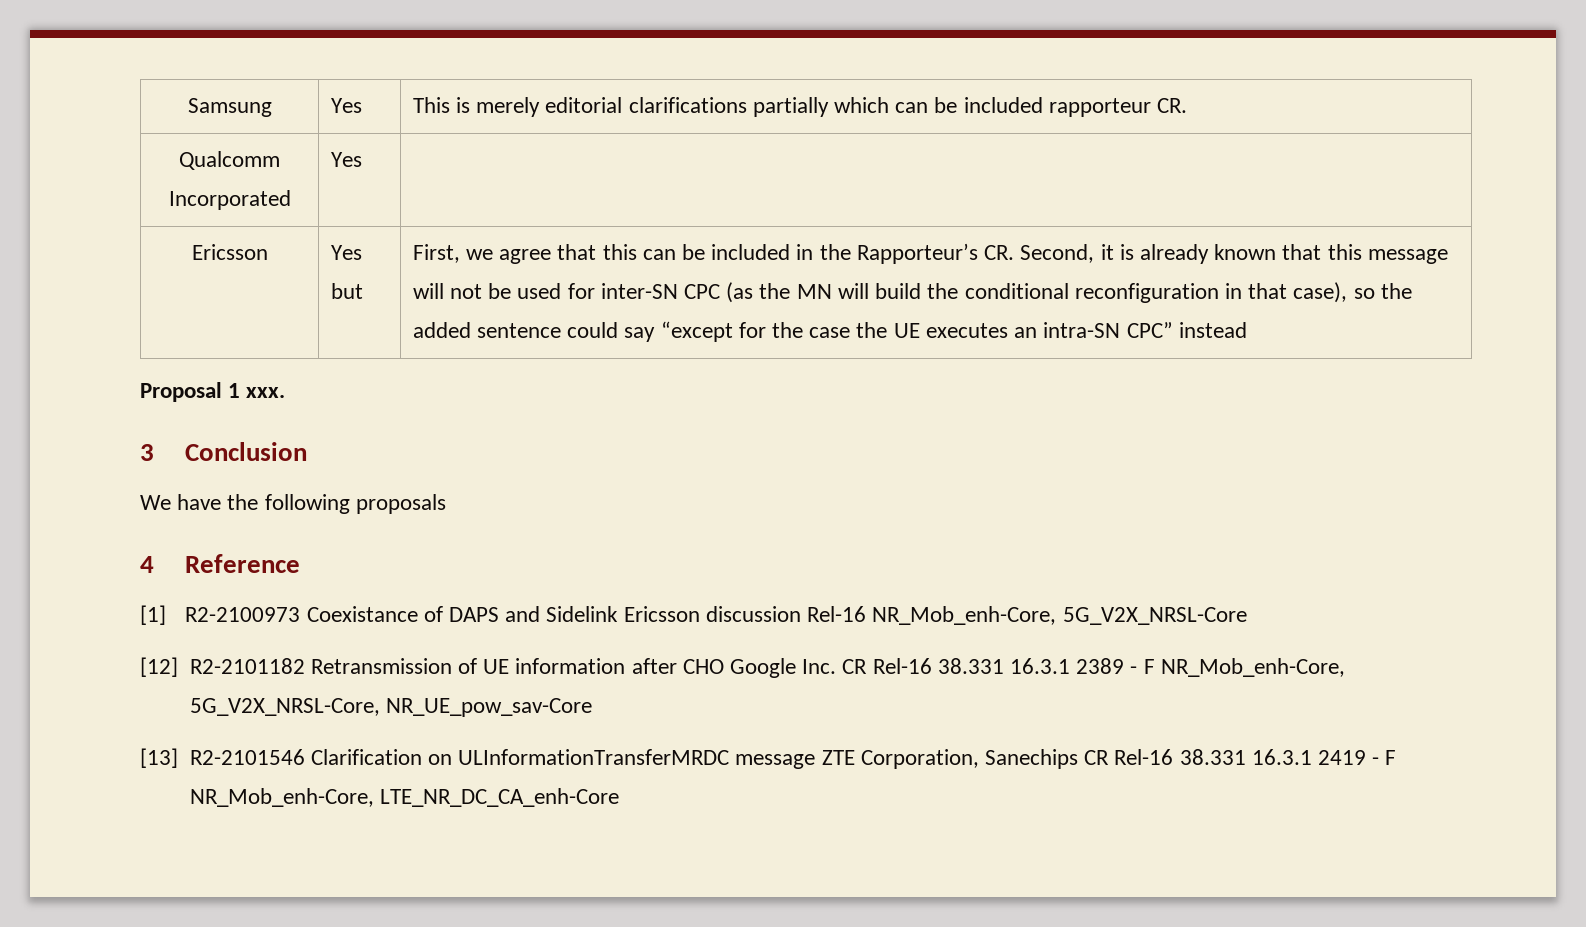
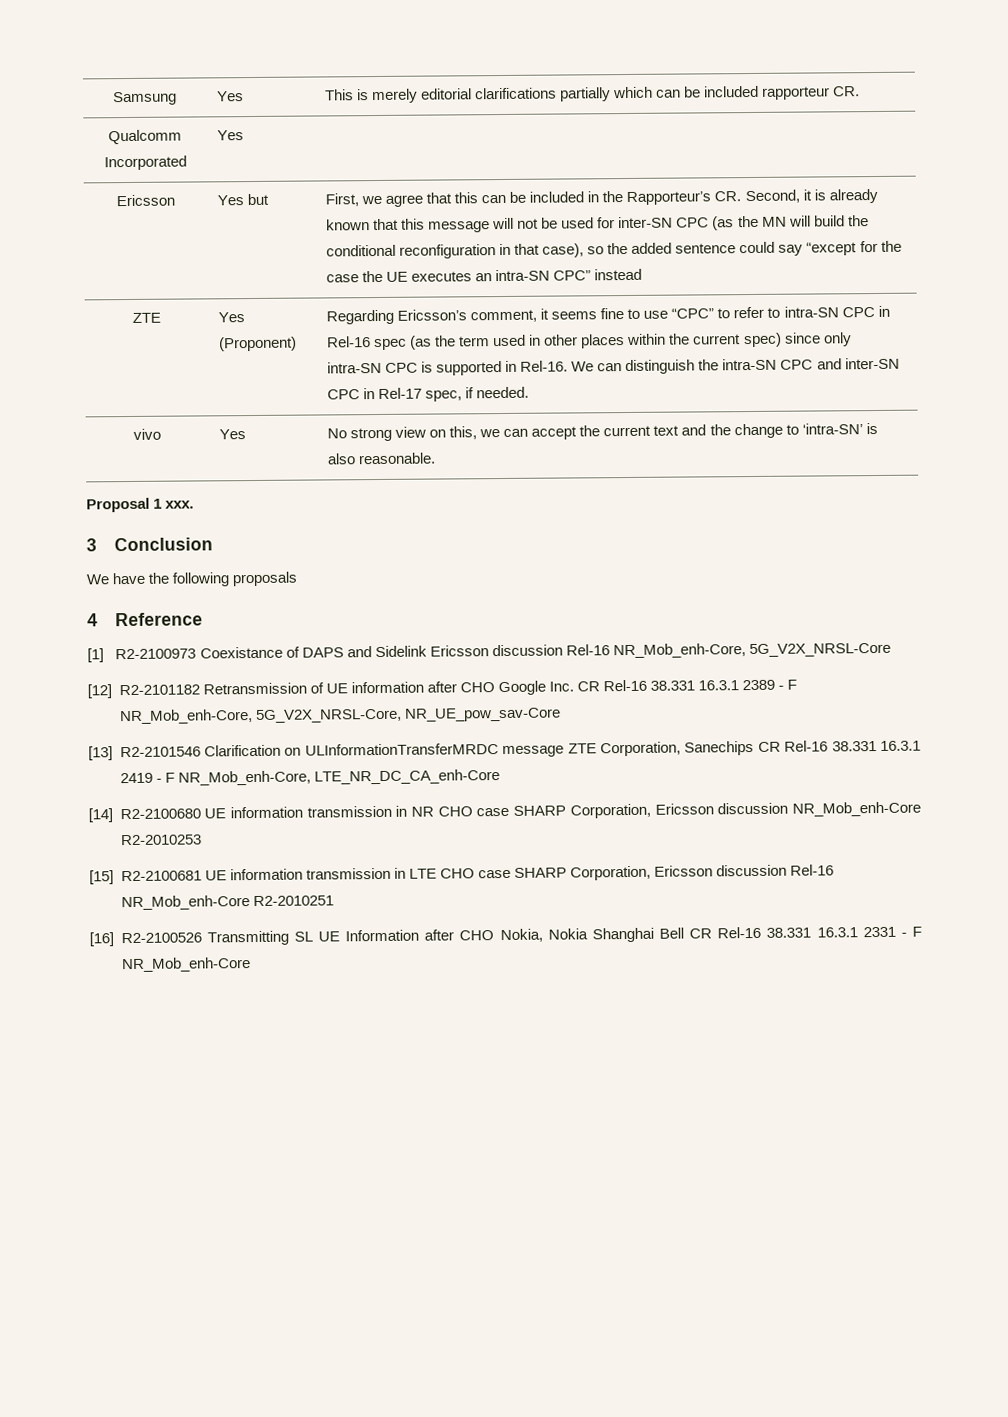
(1247, 330) none -> [131,312,161,323] [217,312,245,323] [218,336,297,352] [325,305,890,325] [326,332,852,351] [326,357,900,376] [326,386,530,402] [133,428,161,440] [218,429,246,440] [326,422,878,442] [326,452,436,465] // ZTE | Yes (Proponent) | Regarding Ericsson’s comment, it seems fine to use “CPC” to refer to intra-SN CPC in Rel-16 spec (as the term used in other places within the current spec) since only intra-SN CPC is supported in Rel-16. We can distinguish the intra-SN CPC and inter-SN CPC in Rel-17 spec, if needed. // vivo | Yes | No strong view on this, we can accept the current text and the change to ‘intra-SN’ is also reasonable.
(619, 797) none -> [88,801,921,823] [120,834,202,846] [89,864,835,885] [120,895,334,911] [89,926,922,947] [120,957,251,973] // [14] R2-2100680 UE information transmission in NR CHO case SHARP Corporation, Ericsson discussion NR_Mob_enh-Core R2-2010253 // [15] R2-2100681 UE information transmission in LTE CHO case SHARP Corporation, Ericsson discussion Rel-16 NR_Mob_enh-Core R2-2010251 // [16] R2-2100526 Transmitting SL UE Information after CHO Nokia, Nokia Shanghai Bell CR Rel-16 38.331 16.3.1 2331 - F NR_Mob_enh-Core

